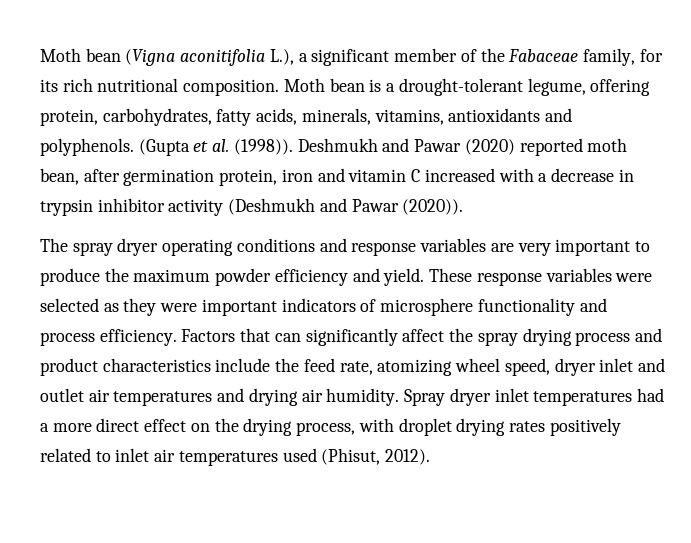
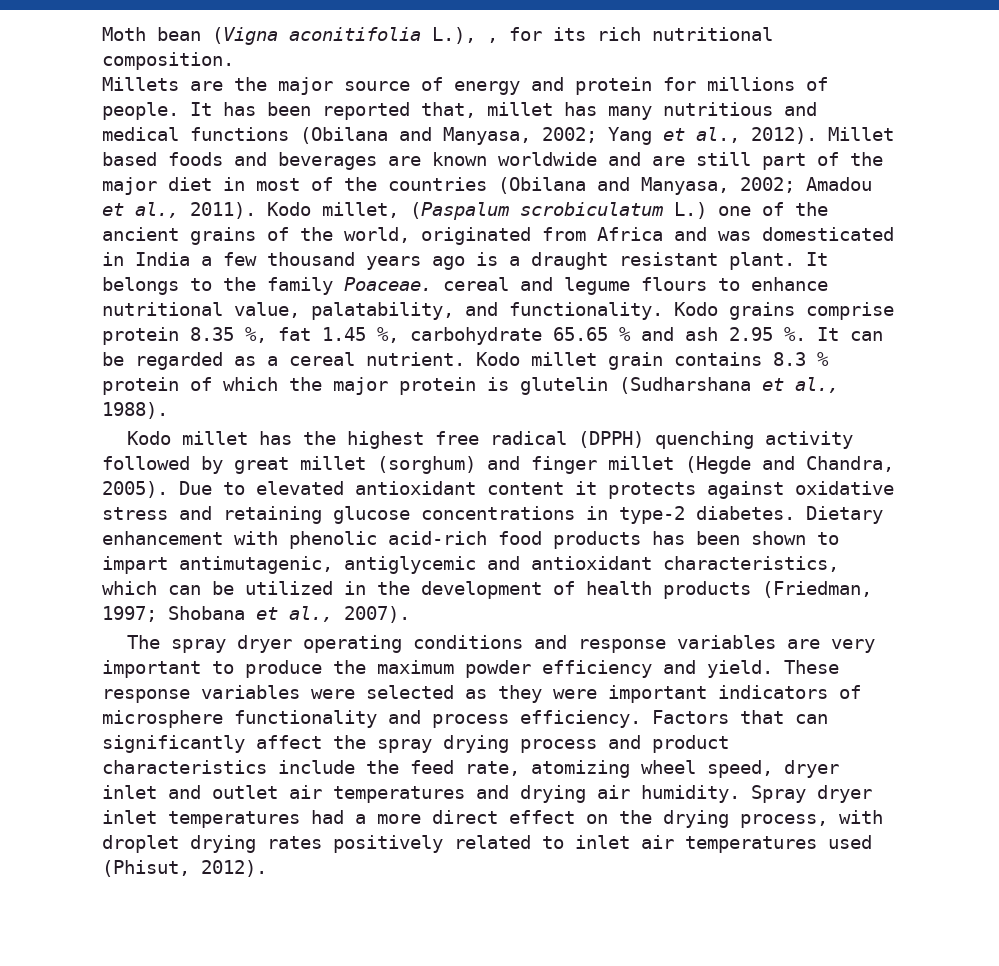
[298,48,635,66] a significant member of the Fabaceae family, -> [487,38,498,43] ,
[283,78,651,96] [40,108,573,126] [40,138,628,156] [40,168,634,186] [40,198,464,216] Moth bean is a drought-tolerant legume, offering protein, carbohydrates, fatty acids, minerals, vitamins, antioxidants and polyphenols. (Gupta et al. (1998)). Deshmukh and Pawar (2020) reported moth bean, after germination protein, iron and vitamin C increased with a decrease in trypsin inhibitor activity (Deshmukh and Pawar (2020)). -> [102,77,828,95] [102,102,817,120] [102,127,894,145] [102,152,883,170] [102,177,872,195] [102,202,828,220] [102,227,894,245] [102,252,828,270] [102,277,828,295] [102,302,894,320] [102,327,883,345] [102,352,829,370] [102,377,839,395] [102,402,168,419] [126,431,853,449] [102,456,894,474] [102,481,894,499] [102,506,883,524] [102,531,839,549] [102,556,839,574] [102,581,872,599] [102,606,410,623] // Millets are the major source of energy and protein for millions of people. It has been reported that, millet has many nutritious and medical functions (Obilana and Manyasa, 2002; Yang et al., 2012). Millet based foods and beverages are known worldwide and are still part of the major diet in most of the countries (Obilana and Manyasa, 2002; Amadou et al., 2011). Kodo millet, (Paspalum scrobiculatum L.) one of the ancient grains of the world, originated from Africa and was domesticated in India a few thousand years ago is a draught resistant plant. It belongs to the family Poaceae. cereal and legume flours to enhance nutritional value, palatability, and functionality. Kodo grains comprise protein 8.35 %, fat 1.45 %, carbohydrate 65.65 % and ash 2.95 %. It can be regarded as a cereal nutrient. Kodo millet grain contains 8.3 % protein of which the major protein is glutelin (Sudharshana et al., 1988). // Kodo millet has the highest free radical (DPPH) quenching activity followed by great millet (sorghum) and finger millet (Hegde and Chandra, 2005). Due to elevated antioxidant content it protects against oxidative stress and retaining glucose concentrations in type-2 diabetes. Dietary enhancement with phenolic acid-rich food products has been shown to impart antimutagenic, antiglycemic and antioxidant characteristics, which can be utilized in the development of health products (Friedman, 1997; Shobana et al., 2007).

